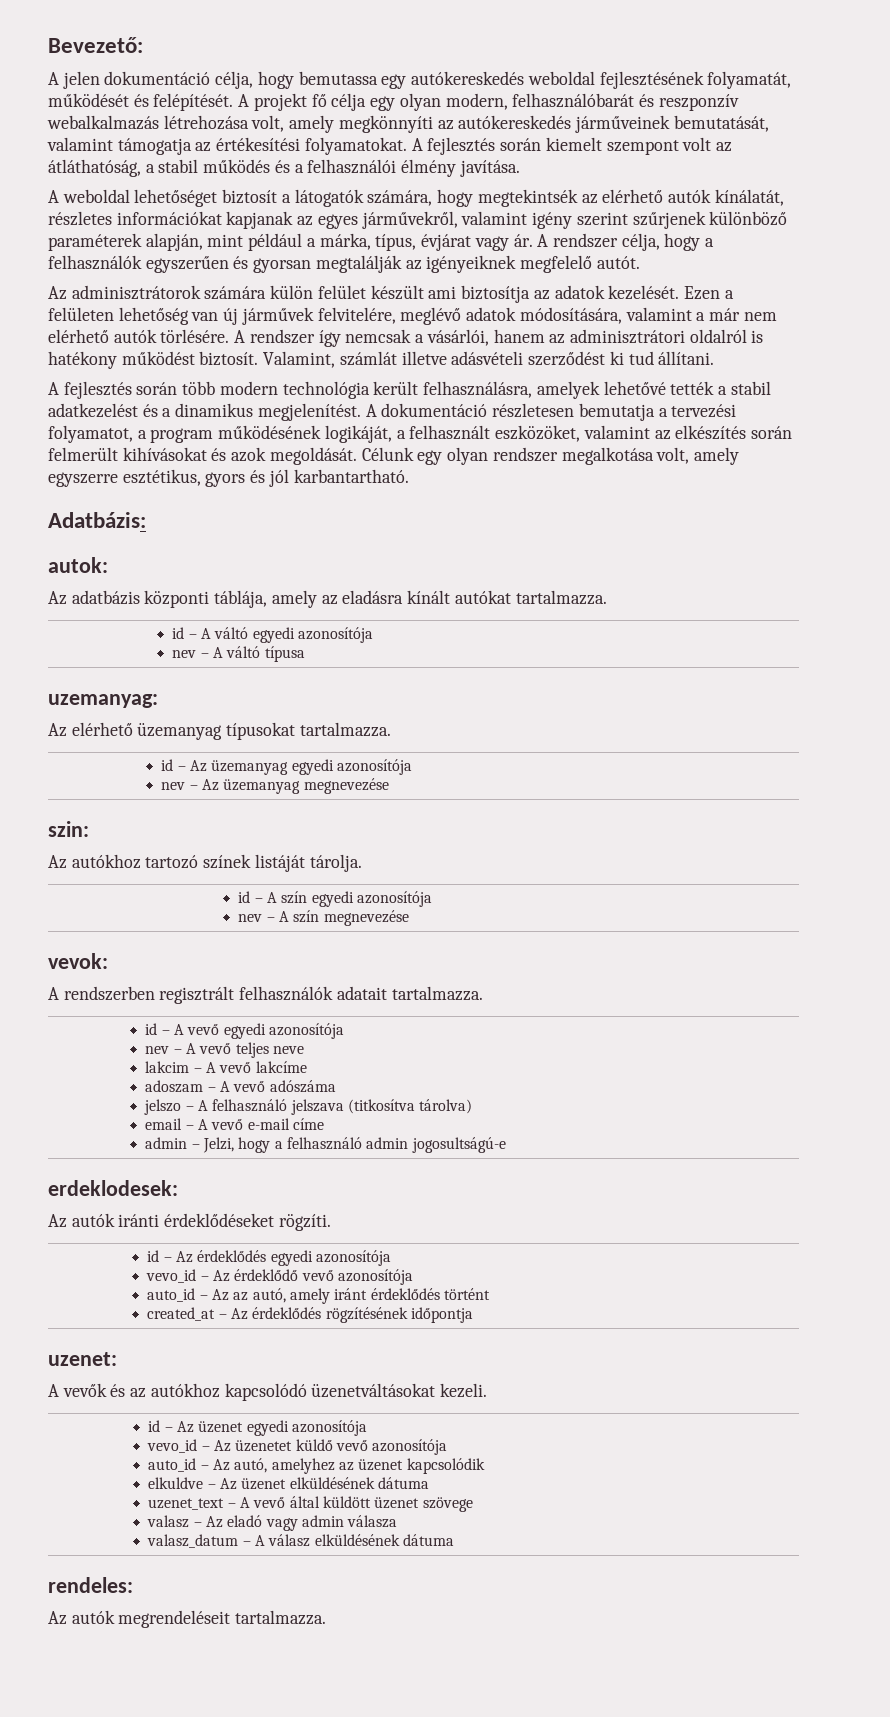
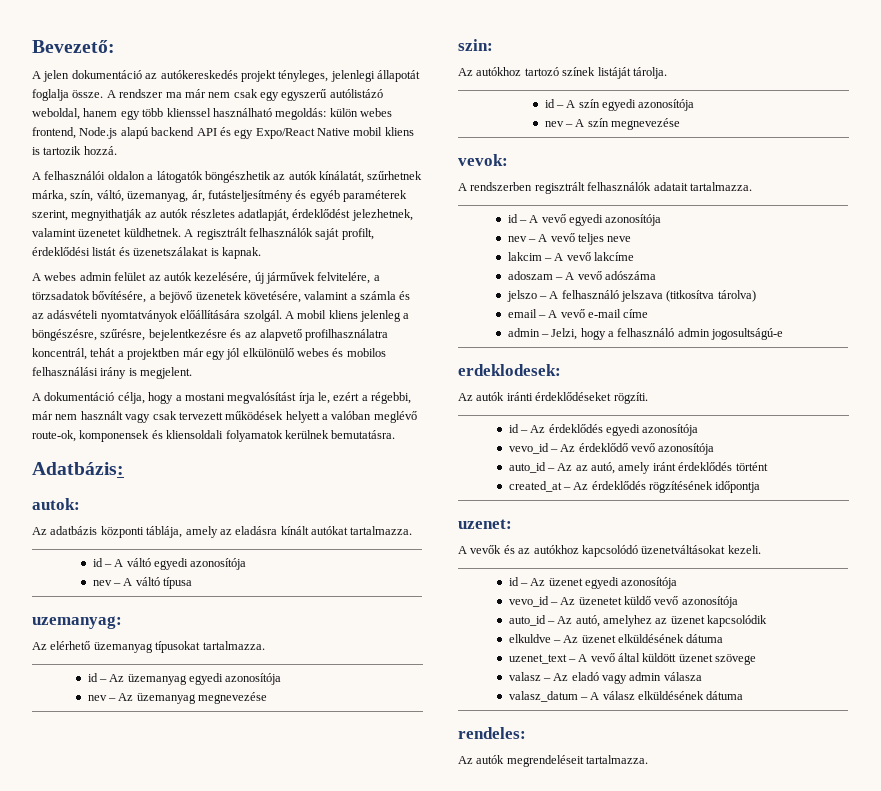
[215,71,792,89] [48,93,739,111] [47,115,769,133] [47,137,732,155] [48,159,520,177] [48,189,784,207] [48,211,788,229] [48,233,715,251] [48,255,640,273] [48,285,734,303] [48,307,777,325] [48,329,764,347] [48,351,715,369] [48,381,771,399] [48,403,737,421] [48,425,792,443] [48,447,739,465] [48,469,409,487] célja, hogy bemutassa egy autókereskedés weboldal fejlesztésének folyamatát, működését és felépítését. A projekt fő célja egy olyan modern, felhasználóbarát és reszponzív webalkalmazás létrehozása volt, amely megkönnyíti az autókereskedés járműveinek bemutatását, valamint támogatja az értékesítési folyamatokat. A fejlesztés során kiemelt szempont volt az átláthatóság, a stabil működés és a felhasználói élmény javítása. // A weboldal lehetőséget biztosít a látogatók számára, hogy megtekintsék az elérhető autók kínálatát, részletes információkat kapjanak az egyes járművekről, valamint igény szerint szűrjenek különböző paraméterek alapján, mint például a márka, típus, évjárat vagy ár. A rendszer célja, hogy a felhasználók egyszerűen és gyorsan megtalálják az igényeiknek megfelelő autót. // Az adminisztrátorok számára külön felület készült ami biztosítja az adatok kezelését. Ezen a felületen lehetőség van új járművek felvitelére, meglévő adatok módosítására, valamint a már nem elérhető autók törlésére. A rendszer így nemcsak a vásárlói, hanem az adminisztrátori oldalról is hatékony működést biztosít. Valamint, számlát illetve adásvételi szerződést ki tud állítani. // A fejlesztés során több modern technológia került felhasználásra, amelyek lehetővé tették a stabil adatkezelést és a dinamikus megjelenítést. A dokumentáció részletesen bemutatja a tervezési folyamatot, a program működésének logikáját, a felhasznált eszközöket, valamint az elkészítés során felmerült kihívásokat és azok megoldását. Célunk egy olyan rendszer megalkotása volt, amely egyszerre esztétikus, gyors és jól karbantartható. -> [145,70,420,82] [32,89,383,101] [32,108,392,120] [32,127,414,139] [32,146,117,155] [32,171,423,183] [32,190,407,202] [32,209,413,221] [32,228,374,240] [32,247,261,259] [32,272,380,284] [32,291,411,303] [32,310,410,322] [32,329,389,341] [32,348,386,360] [32,367,193,379] [32,392,412,404] [32,411,417,423] [32,430,396,442] az autókereskedés projekt tényleges, jelenlegi állapotát foglalja össze. A rendszer ma már nem csak egy egyszerű autólistázó weboldal, hanem egy több klienssel használható megoldás: külön webes frontend, Node.js alapú backend API és egy Expo/React Native mobil kliens is tartozik hozzá. // A felhasználói oldalon a látogatók böngészhetik az autók kínálatát, szűrhetnek márka, szín, váltó, üzemanyag, ár, futásteljesítmény és egyéb paraméterek szerint, megnyithatják az autók részletes adatlapját, érdeklődést jelezhetnek, valamint üzenetet küldhetnek. A regisztrált felhasználók saját profilt, érdeklődési listát és üzenetszálakat is kapnak. // A webes admin felület az autók kezelésére, új járművek felvitelére, a törzsadatok bővítésére, a bejövő üzenetek követésére, valamint a számla és az adásvételi nyomtatványok előállítására szolgál. A mobil kliens jelenleg a böngészésre, szűrésre, bejelentkezésre és az alapvető profilhasználatra koncentrál, tehát a projektben már egy jól elkülönülő webes és mobilos felhasználási irány is megjelent. // A dokumentáció célja, hogy a mostani megvalósítást írja le, ezért a régebbi, már nem használt vagy csak tervezett működések helyett a valóban meglévő route-ok, komponensek és kliensoldali folyamatok kerülnek bemutatásra.

